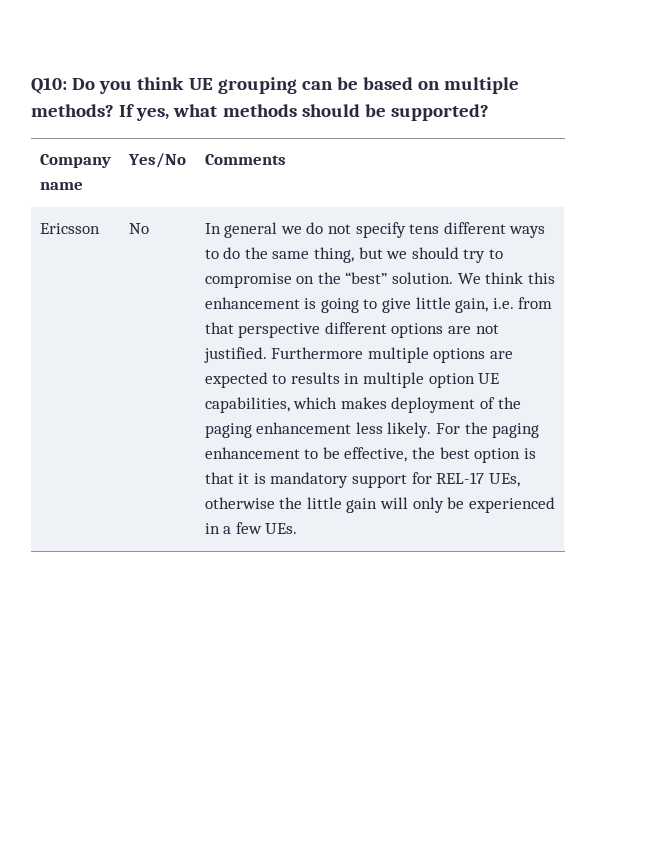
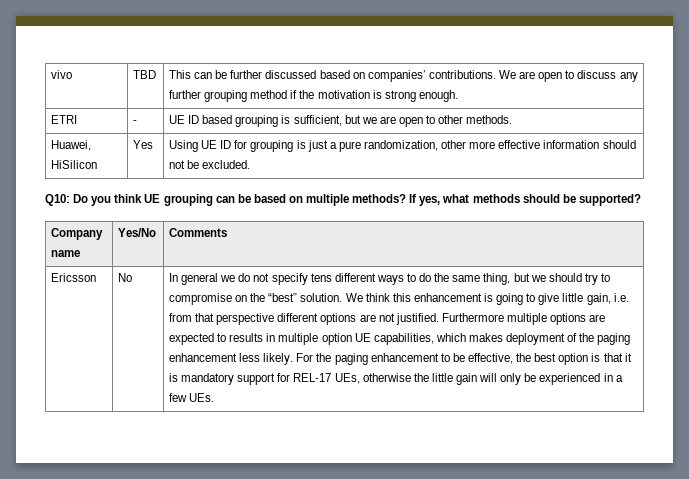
(31, 85) none -> [51,70,73,79] [133,70,157,79] [169,70,638,82] [169,90,458,102] [51,115,78,124] [133,120,138,124] [169,115,513,127] [51,140,92,151] [51,160,98,169] [133,140,154,149] [169,140,636,152] [169,160,251,169] vivo | TBD | This can be further discussed based on companies’ contributions. We are open to discuss any further grouping method if the motivation is strong enough. // ETRI | - | UE ID based grouping is sufficient, but we are open to other methods. // Huawei, HiSilicon | Yes | Using UE ID for grouping is just a pure randomization, other more effective information should not be excluded. //

